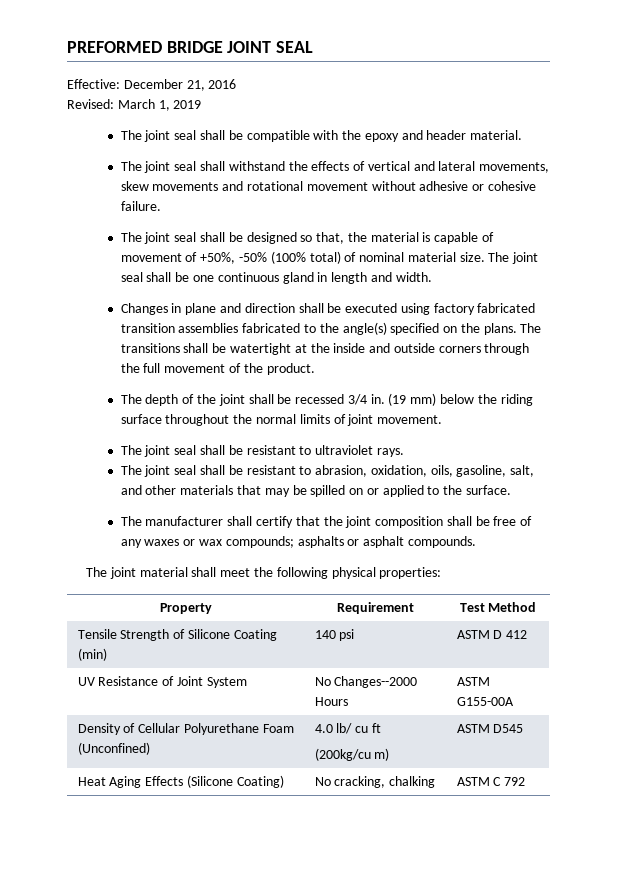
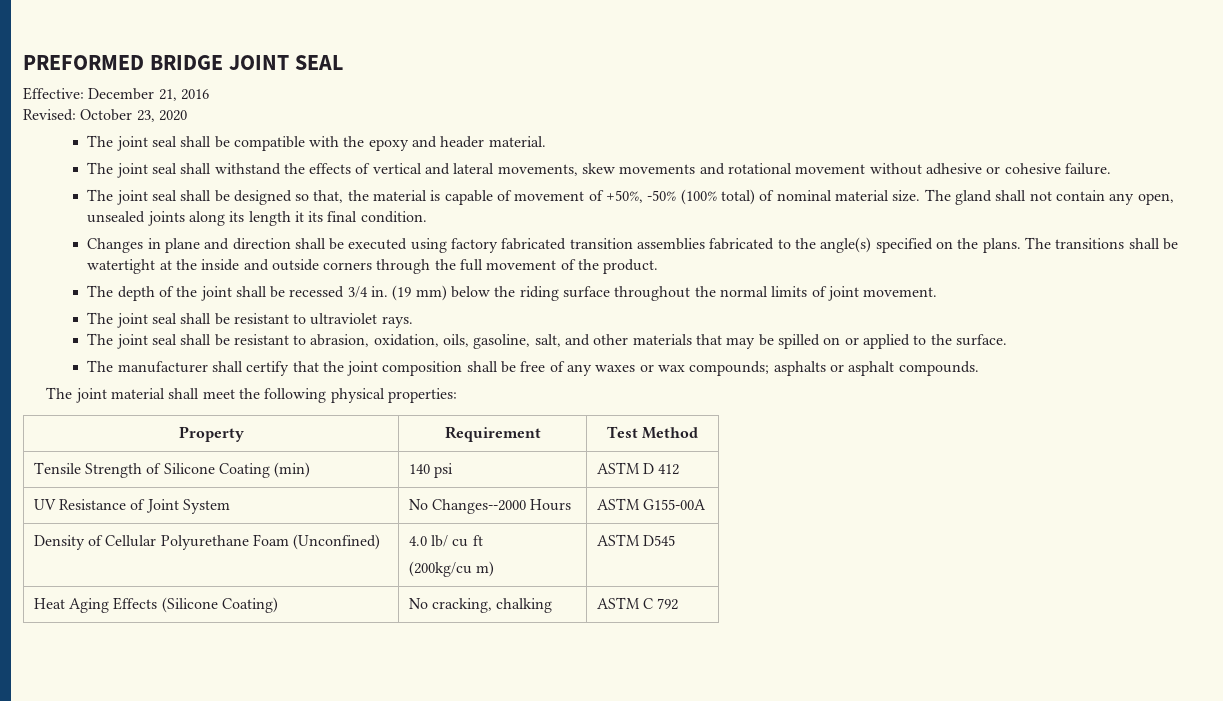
[117,99,202,111] March 1, 2019 -> [80,109,187,122] October 23, 2020
[512,252,539,264] [120,272,432,284] joint seal shall be one continuous gland in length and width. -> [954,190,1174,205] [87,211,427,226] gland shall not contain any open, unsealed joints along its length it its final condition.

